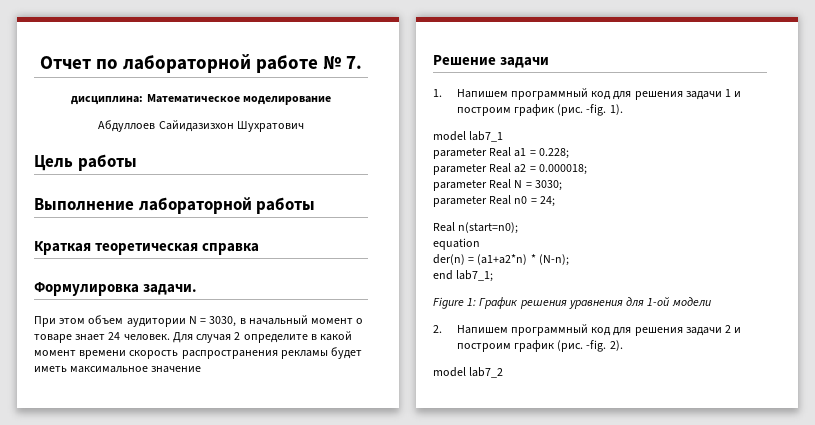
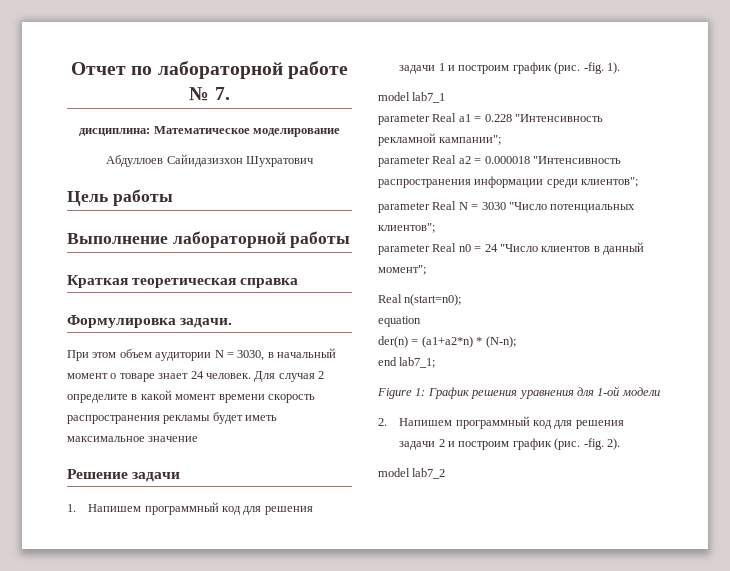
[538,148,569,159] 0.228; -> [484,114,603,122] [378,133,502,146] 0.228 "Интенсивность рекламной кампании";
[538,164,587,175] 0.000018; -> [484,156,621,164] [378,176,639,188] 0.000018 "Интенсивность распространения информации среди клиентов";
[534,180,562,191] 3030; -> [481,202,636,213] [378,223,435,233] 3030 "Число потенциальных клиентов";
[539,196,555,207] 24; -> [484,242,644,255] [378,265,426,275] 24 "Число клиентов в данный момент";

